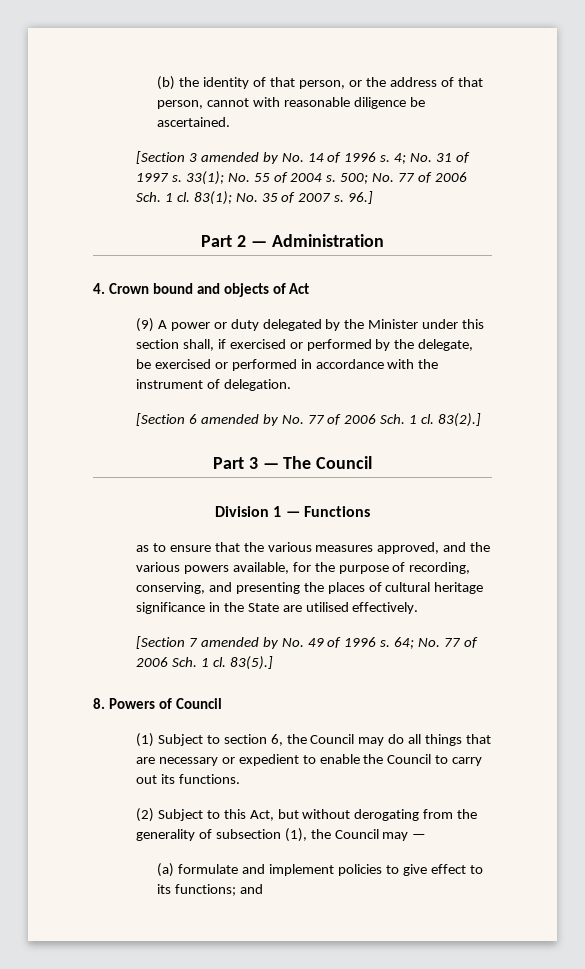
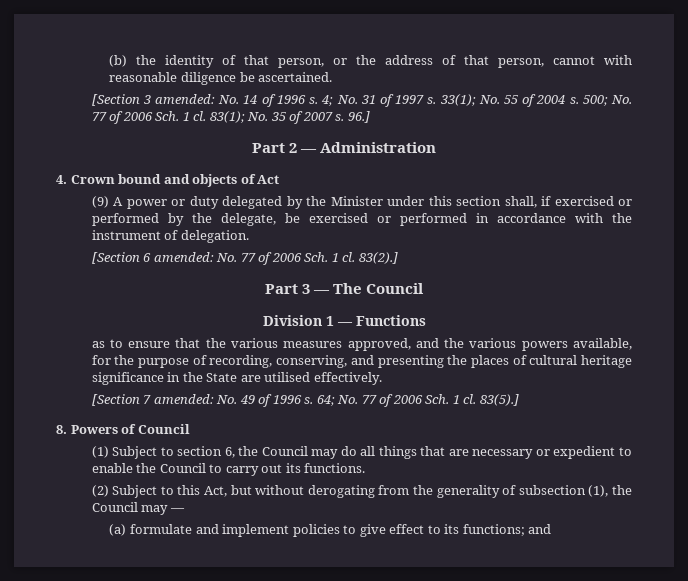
[200,152,279,164] amended by -> [155,94,216,104] amended:
[200,414,279,426] amended by -> [153,252,214,262] amended:
[200,637,279,649] amended by -> [153,394,214,404] amended:

